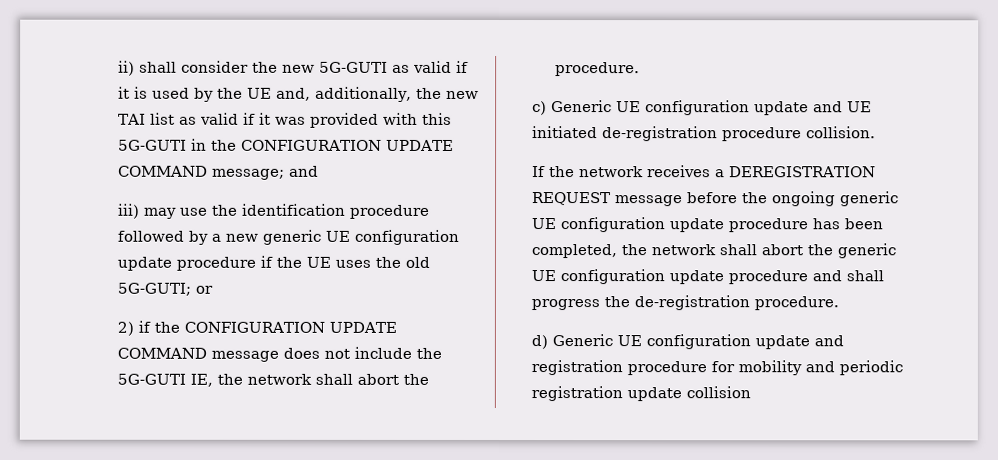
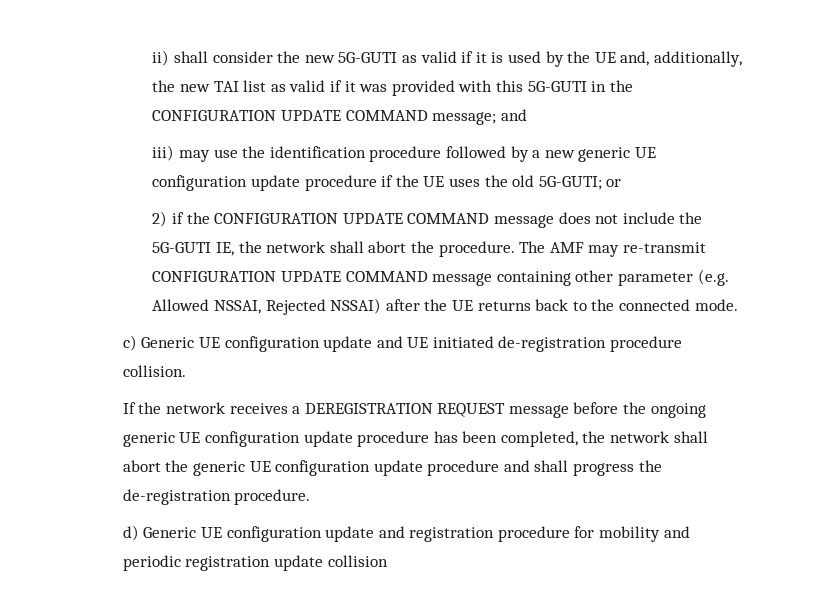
(640, 69) none -> [519,241,706,257] [152,269,729,286] [152,298,738,315] The AMF may re-transmit CONFIGURATION UPDATE COMMAND message containing other parameter (e.g. Allowed NSSAI, Rejected NSSAI) after the UE returns back to the connected mode.

